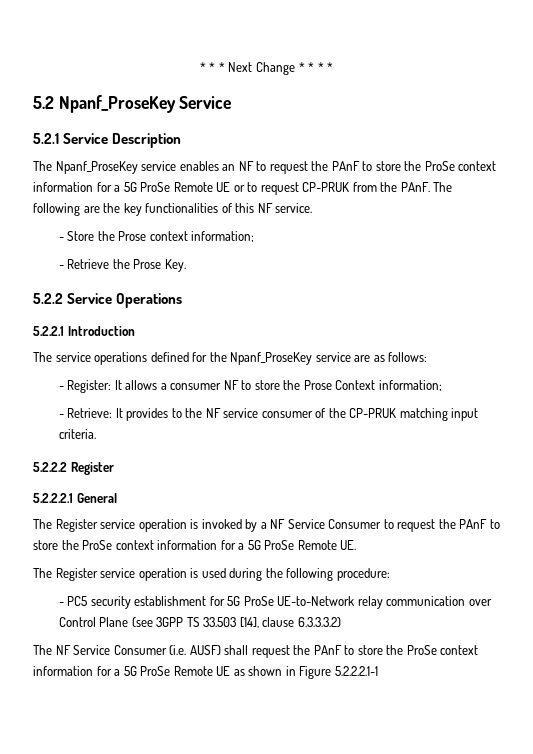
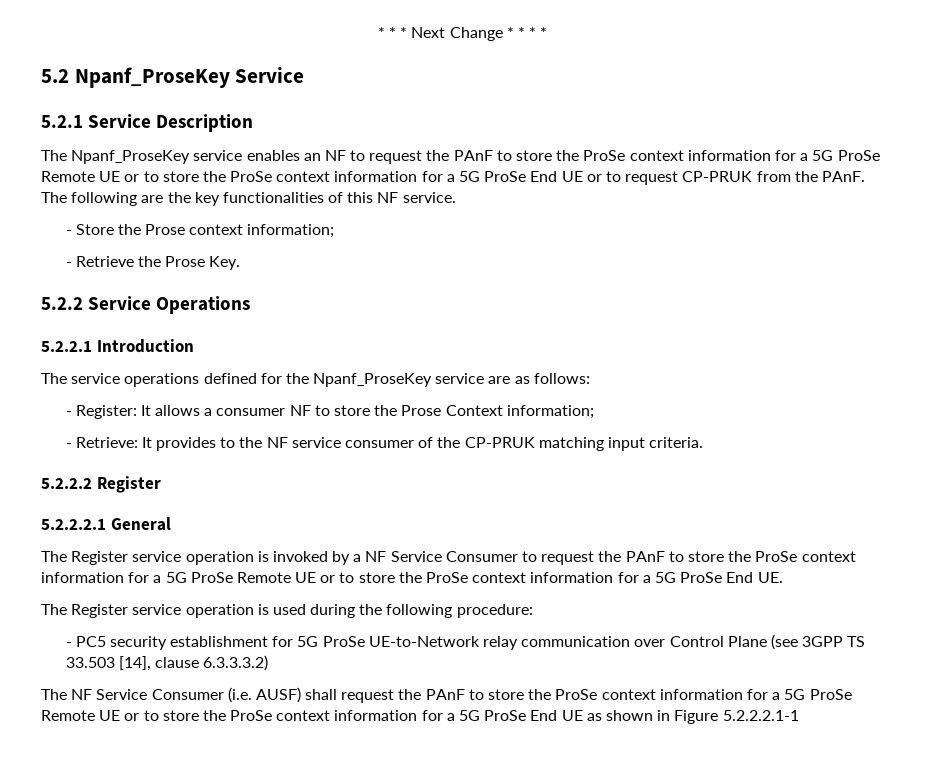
(258, 187) none -> [162,171,621,182] store the ProSe context information for a 5G ProSe End UE or to
(337, 545) none -> [295,572,754,583] UE or to store the ProSe context information for a 5G ProSe End
(231, 671) none -> [124,710,583,721] or to store the ProSe context information for a 5G ProSe End UE

